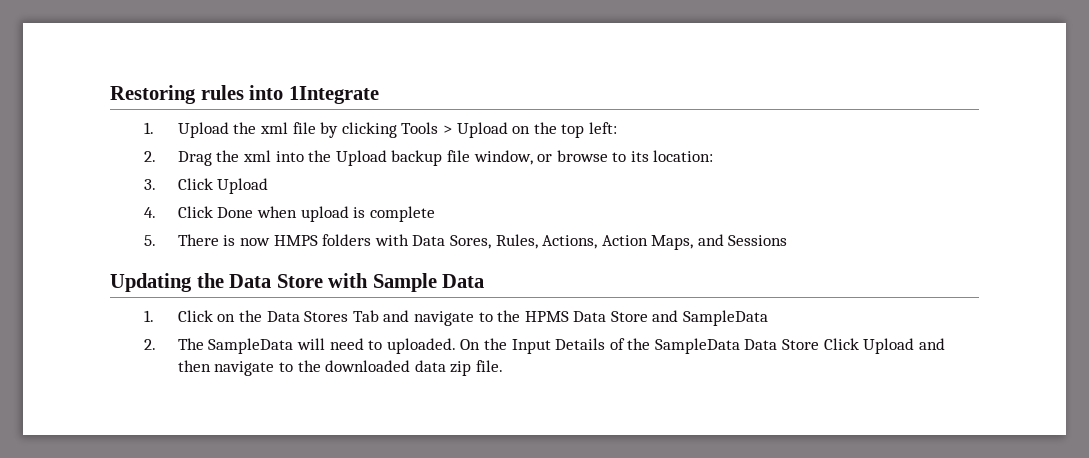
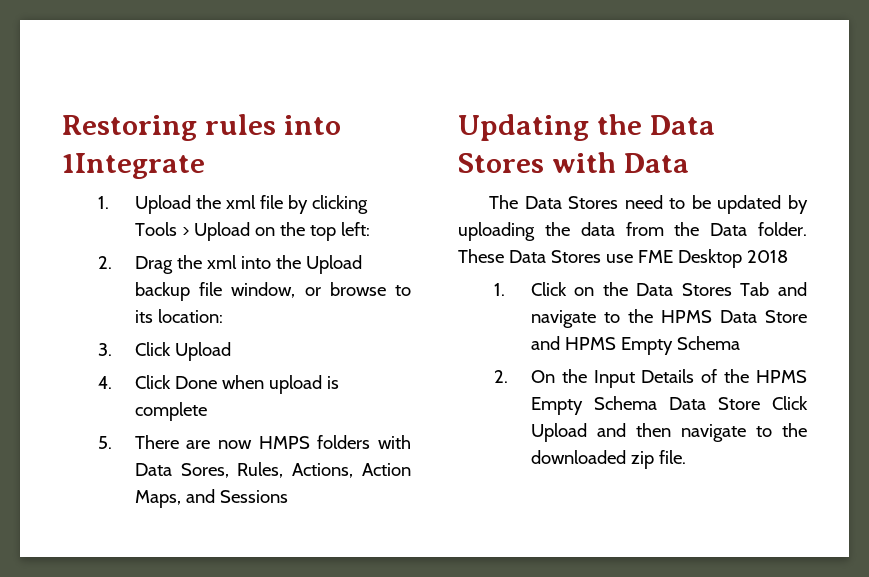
[223,235,236,246] is -> [186,440,211,449] are
[276,273,485,292] Store with Sample Data -> [458,152,689,173] [489,195,808,214] [458,222,807,241] [458,249,788,268] Stores with Data // The Data Stores need to be updated by uploading the data from the Data folder. These Data Stores use FME Desktop 2018
[683,310,769,326] [143,338,456,354] SampleData // 2. The SampleData will need to uploaded. -> [564,336,740,355] [494,370,509,383] HPMS Empty Schema // 2.
[654,338,740,354] SampleData -> [756,370,807,383] [530,396,657,415] HPMS Empty Schema
[414,360,446,372] data -> (626, 457) none

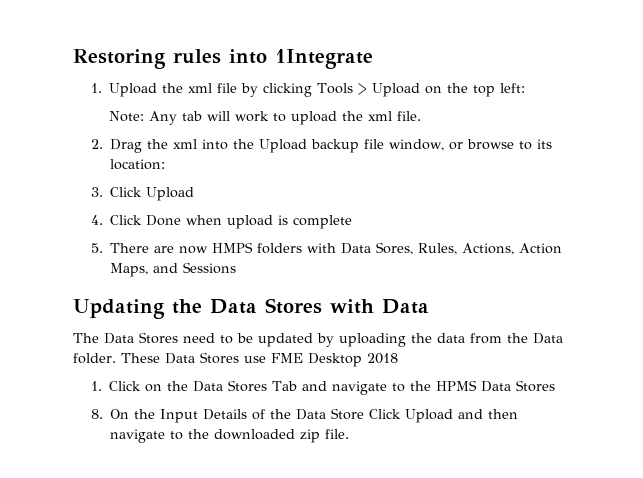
(370, 229) none -> [108,111,421,125] // Note: Any tab will work to upload the xml file.
[765,310,807,323] [530,336,740,355] [494,370,509,383] Store and HPMS Empty Schema // 2. -> [516,380,556,392] [90,409,103,419] Stores // 8.
[756,370,807,383] [530,396,657,415] HPMS Empty Schema -> (292, 414) none

